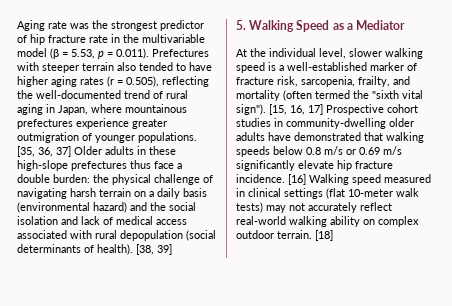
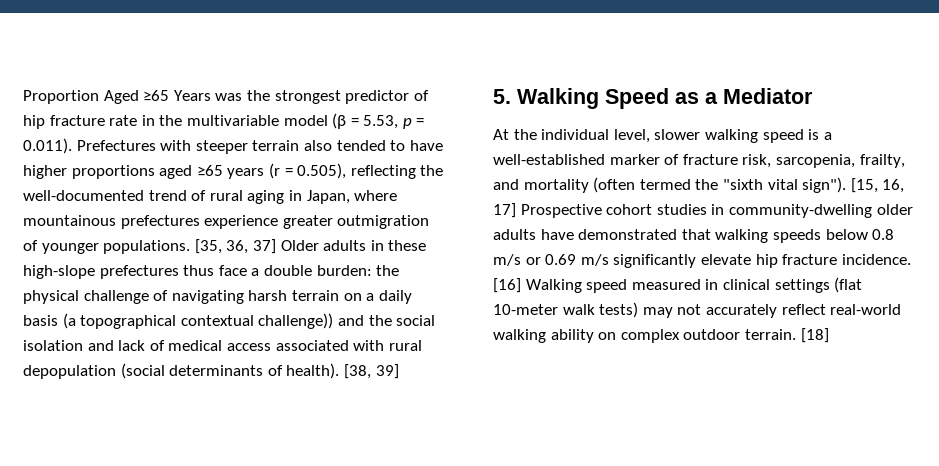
[17,20,67,31] Aging rate -> [23,90,211,104] Proportion Aged ≥65 Years
[51,76,104,87] aging rates -> [71,165,265,179] proportions aged ≥65 years
[17,202,127,213] (environmental hazard) -> [62,313,334,329] (a topographical contextual challenge))

